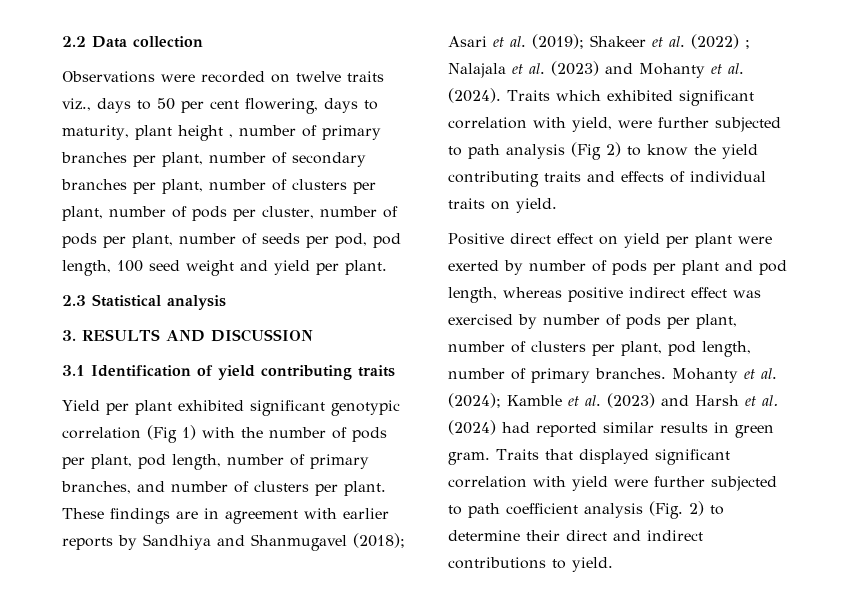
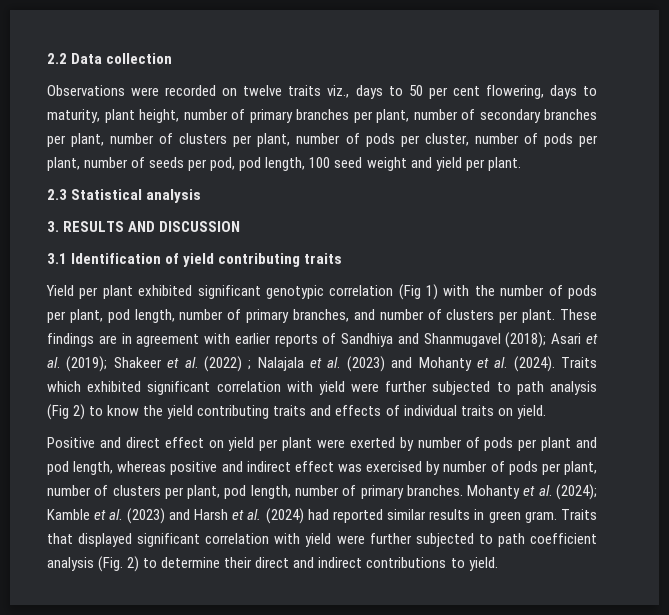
[177,125,233,141] height , -> [139,109,179,123] height,
[118,535,137,550] by -> [322,333,337,344] of
[572,117,612,132] yield, -> [318,381,345,395] yield
(504, 239) none -> [99,437,121,448] and
(623, 294) none -> [221,461,243,472] and

